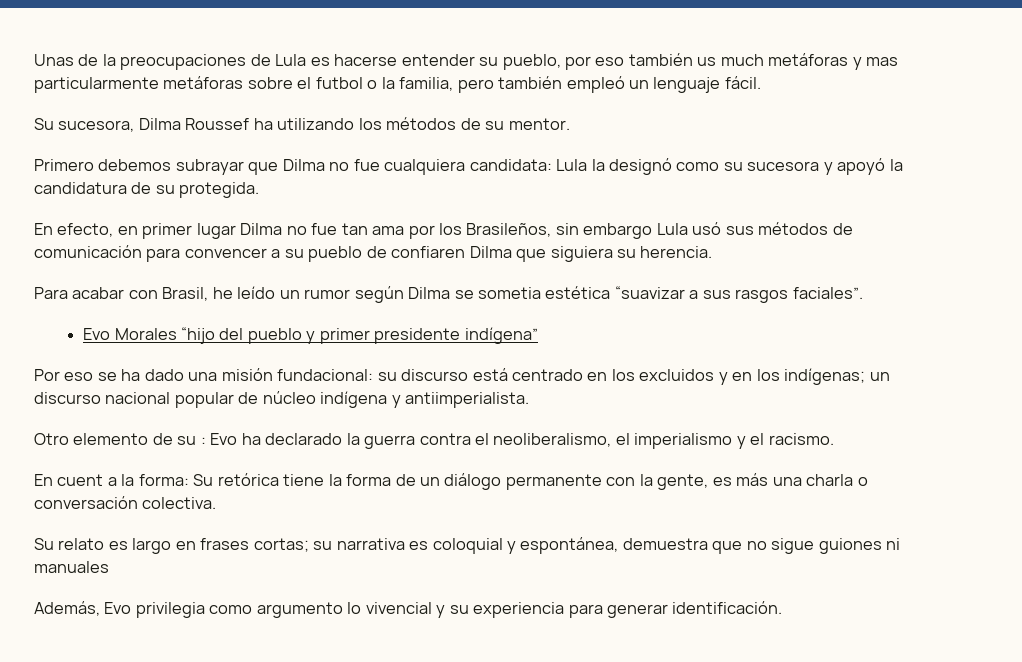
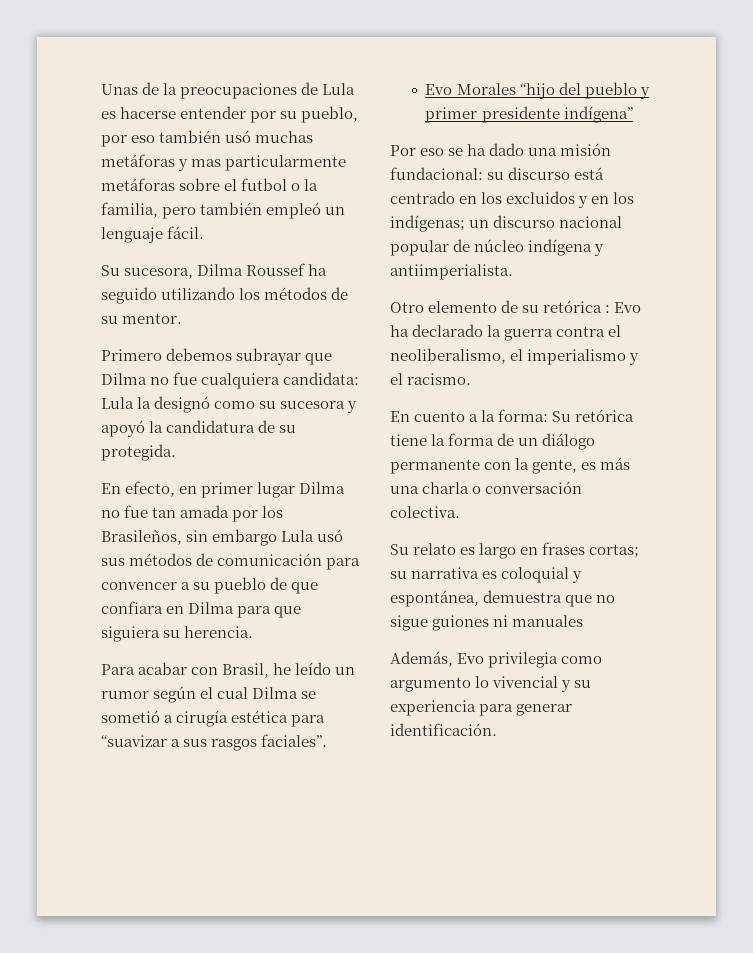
(475, 60) none -> [250,111,277,123] por
[697,54,764,66] us much -> [225,130,314,143] usó muchas
(273, 124) none -> [101,287,157,304] seguido
[372,226,405,235] ama -> [180,505,230,518] amada
[391,246,512,258] confiaren Dilma -> [291,582,319,594] [101,601,272,618] que confiara en Dilma para
[408,286,611,299] Dilma se sometia estética -> [200,687,317,699] [101,710,326,727] el cual Dilma se sometió a cirugía estética para
(197, 440) none -> [543,300,603,313] retórica
[57,474,104,486] cuent -> [414,411,466,422] cuento

